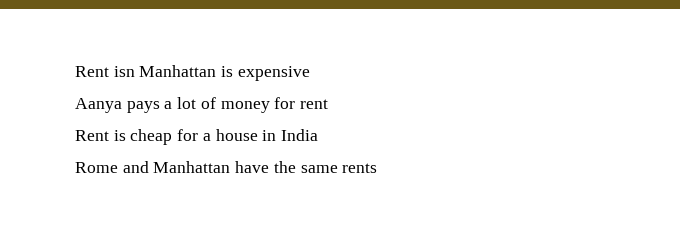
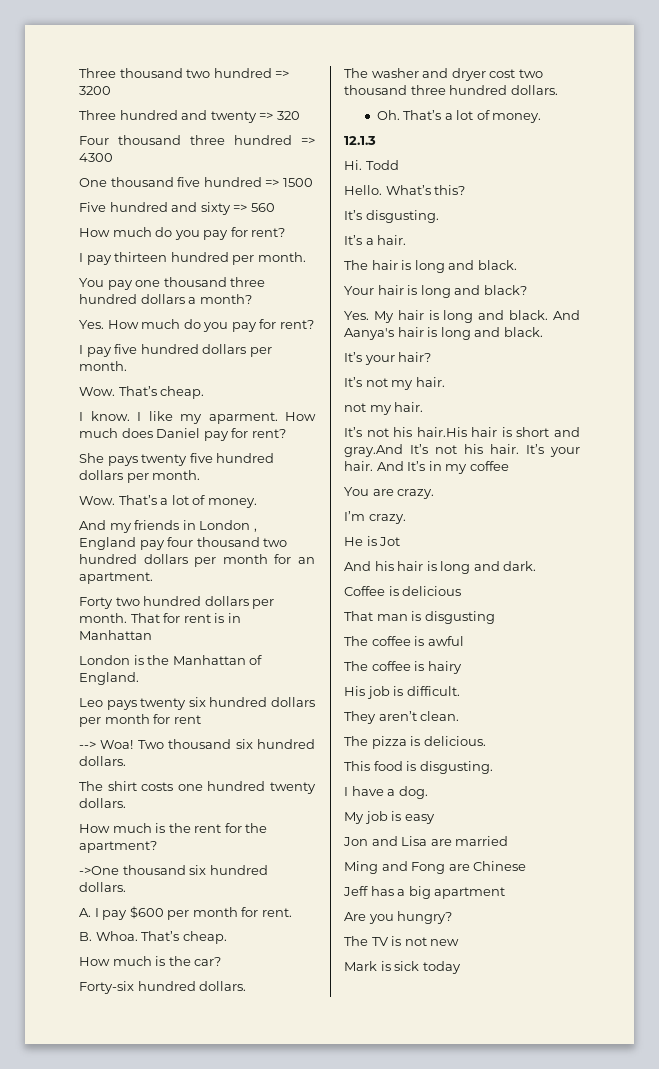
[75,65,310,81] [75,97,329,113] [75,129,319,145] [75,161,378,173] Rent isn Manhattan is expensive // Aanya pays a lot of money for rent // Rent is cheap for a house in India // Rome and Manhattan have the same rents -> [79,68,290,78] [79,86,111,95] [79,110,300,123] [79,135,315,145] [79,153,113,162] [79,177,313,187] [79,202,275,215] [79,227,286,240] [79,252,306,265] [79,277,266,290] [79,294,252,304] [79,319,314,332] [79,344,272,357] [79,361,127,371] [79,386,205,399] [79,411,316,424] [79,428,286,441] [79,453,275,466] [79,470,201,483] [79,495,257,508] [79,520,257,533] [79,537,288,550] [79,554,315,567] [79,572,153,584] [79,596,275,609] [79,613,241,623] [79,630,152,640] [79,655,263,665] [79,672,139,685] [79,697,315,710] [79,714,201,727] [79,739,315,749] [79,756,126,766] [79,781,316,794] [79,798,126,808] [79,823,268,833] [79,841,157,853] [79,865,268,875] [79,882,126,892] [79,906,292,920] [79,931,227,944] [79,956,222,966] [79,981,247,994] [344,68,543,81] [344,85,558,95] [376,110,542,123] [344,136,376,145] [344,160,399,170] [344,185,466,195] [344,210,439,223] [344,235,407,245] [344,260,517,273] [344,285,527,298] [344,310,580,323] [344,327,543,340] [344,352,432,365] [344,377,445,390] [344,402,424,415] [344,427,580,437] [344,444,580,457] [344,461,509,474] [344,487,435,499] [344,511,406,524] [344,536,401,546] [344,561,537,574] [344,586,462,596] [344,611,495,624] [344,636,464,646] [344,661,462,674] [344,686,460,699] [344,711,460,724] [344,736,486,749] [344,761,493,774] [344,786,428,799] [344,811,435,824] [343,836,509,846] [344,861,527,874] [343,886,506,899] [344,911,453,924] [344,936,460,946] [344,961,461,974] Three thousand two hundred => 3200 // Three hundred and twenty => 320 // Four thousand three hundred => 4300 // One thousand five hundred => 1500 // Five hundred and sixty => 560 // How much do you pay for rent? // I pay thirteen hundred per month. // You pay one thousand three hundred dollars a month? // Yes. How much do you pay for rent? // I pay five hundred dollars per month. // Wow. That’s cheap. // I know. I like my aparment. How much does Daniel pay for rent? // She pays twenty five hundred dollars per month. // Wow. That’s a lot of money. // And my friends in London , England pay four thousand two hundred dollars per month for an apartment. // Forty two hundred dollars per month. That for rent is in Manhattan // London is the Manhattan of England. // Leo pays twenty six hundred dollars per month for rent // --> Woa! Two thousand six hundred dollars. // The shirt costs one hundred twenty dollars. // How much is the rent for the apartment? // ->One thousand six hundred dollars. // A. I pay $600 per month for rent. // B. Whoa. That’s cheap. // How much is the car? // Forty-six hundred dollars. // The washer and dryer cost two thousand three hundred dollars. // Oh. That’s a lot of money. // 12.1.3 // Hi. Todd // Hello. What’s this? // It’s disgusting. // It’s a hair. // The hair is long and black. // Your hair is long and black? // Yes. My hair is long and black. And Aanya's hair is long and black. // It’s your hair? // It’s not my hair. // not my hair. // It’s not his hair.His hair is short and gray.And It’s not his hair. It’s your hair. And It’s in my coffee // You are crazy. // I’m crazy. // He is Jot // And his hair is long and dark. // Coffee is delicious // That man is disgusting // The coffee is awful // The coffee is hairy // His job is difficult. // They aren’t clean. // The pizza is delicious. // This food is disgusting. // I have a dog. // My job is easy // Jon and Lisa are married // Ming and Fong are Chinese // Jeff has a big apartment // Are you hungry? // The TV is not new // Mark is sick today

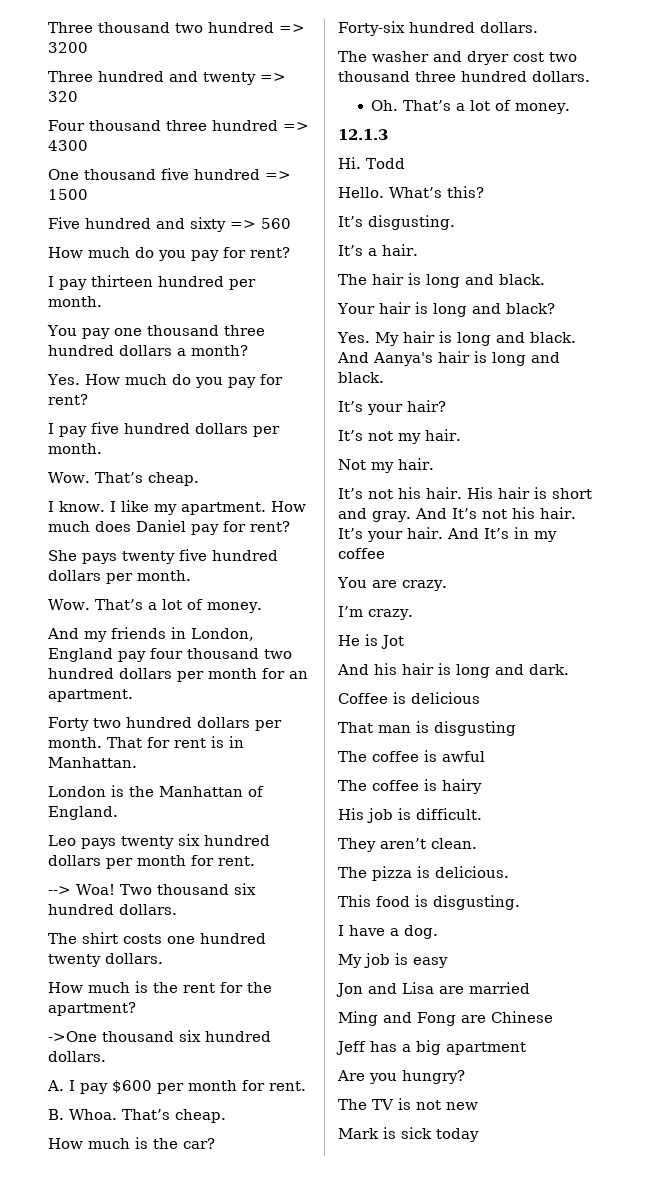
[208,412,278,424] aparment. -> [180,502,266,515] apartment.
[199,520,257,532] London , -> [191,628,254,641] London,
[79,630,152,640] Manhattan -> [48,757,137,768] Manhattan.
[173,715,201,724] rent -> [218,856,255,866] rent.
[344,403,366,412] not -> [338,459,366,470] Not
[416,427,467,437] hair.His -> [426,487,493,499] hair. His
[344,444,403,457] gray.And -> [372,508,447,522] gray. And

